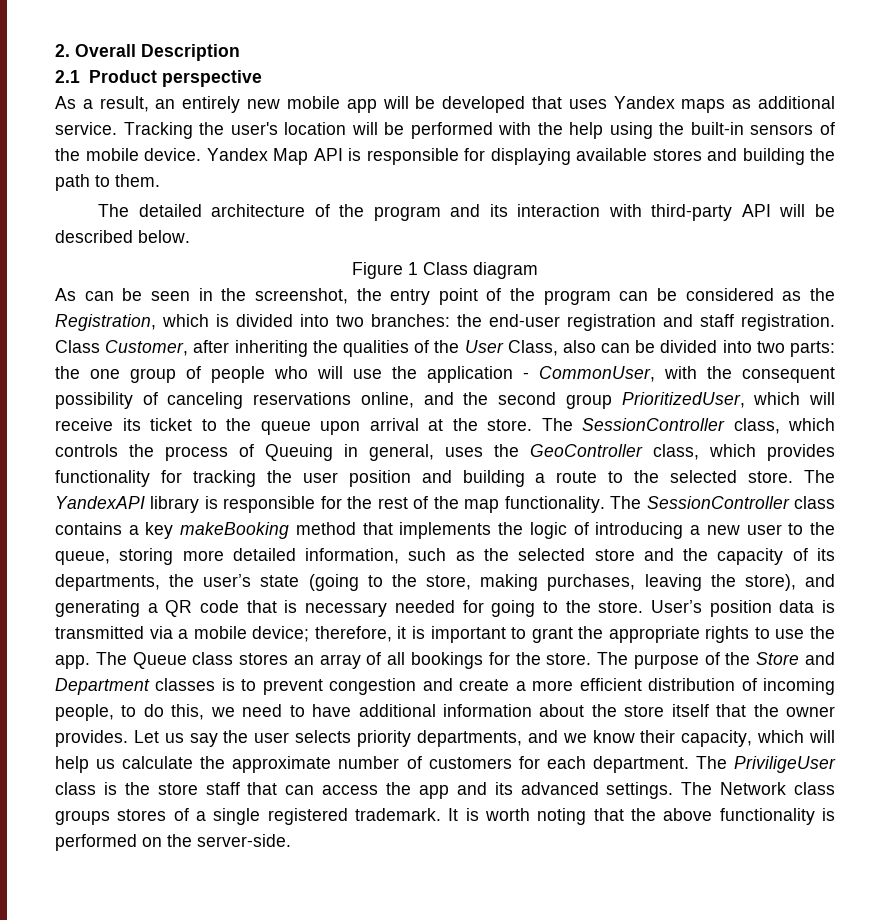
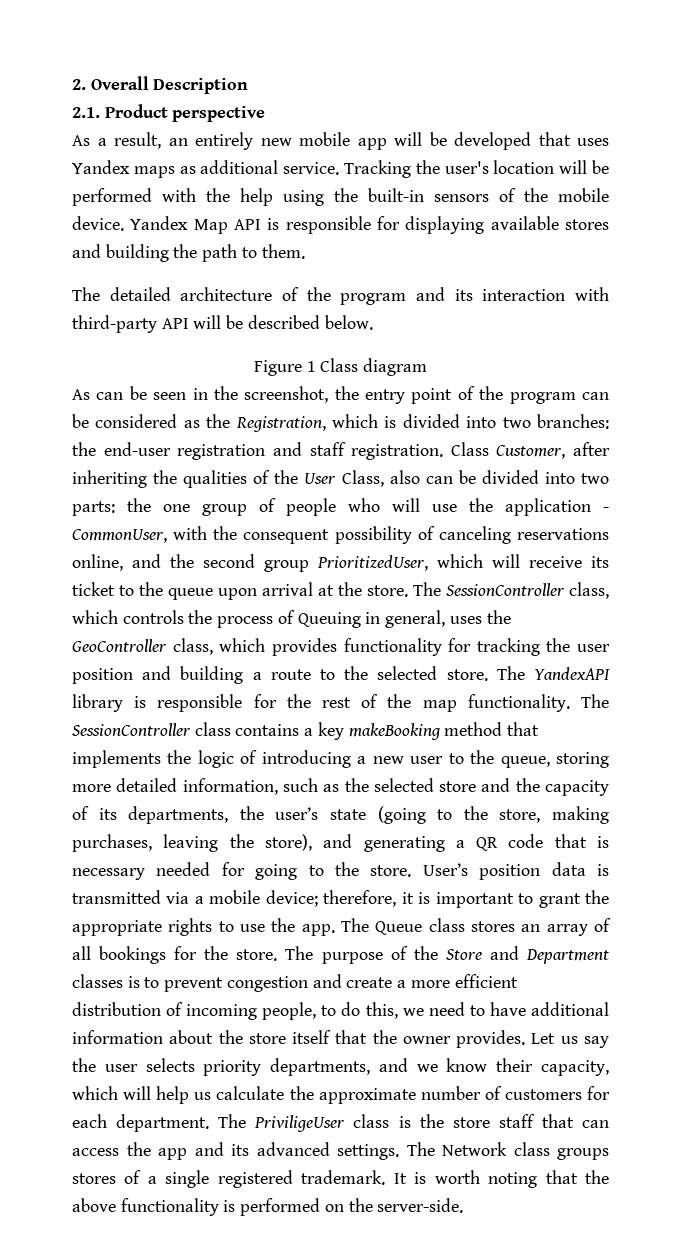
[55,70,80,83] 2.1 -> [72,107,100,118] 2.1.

